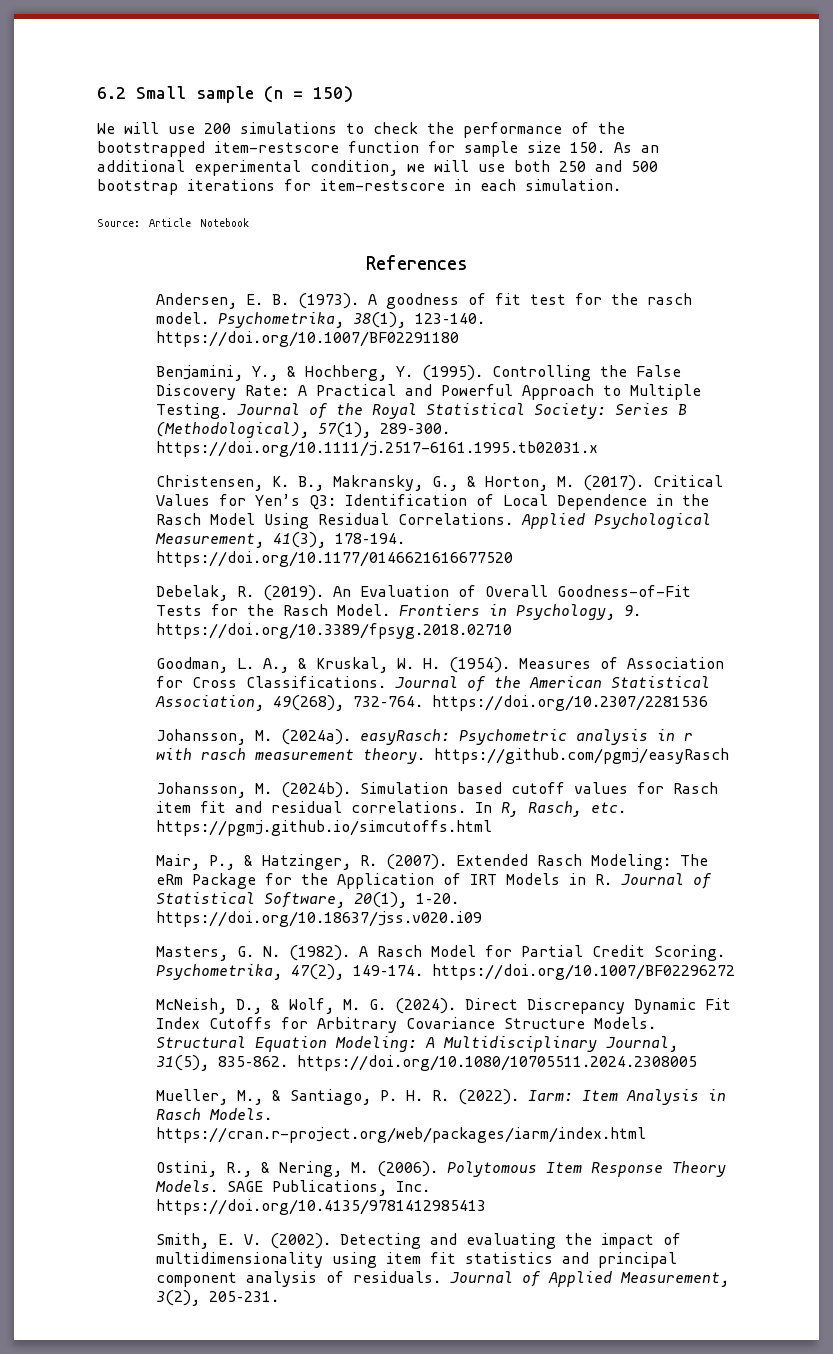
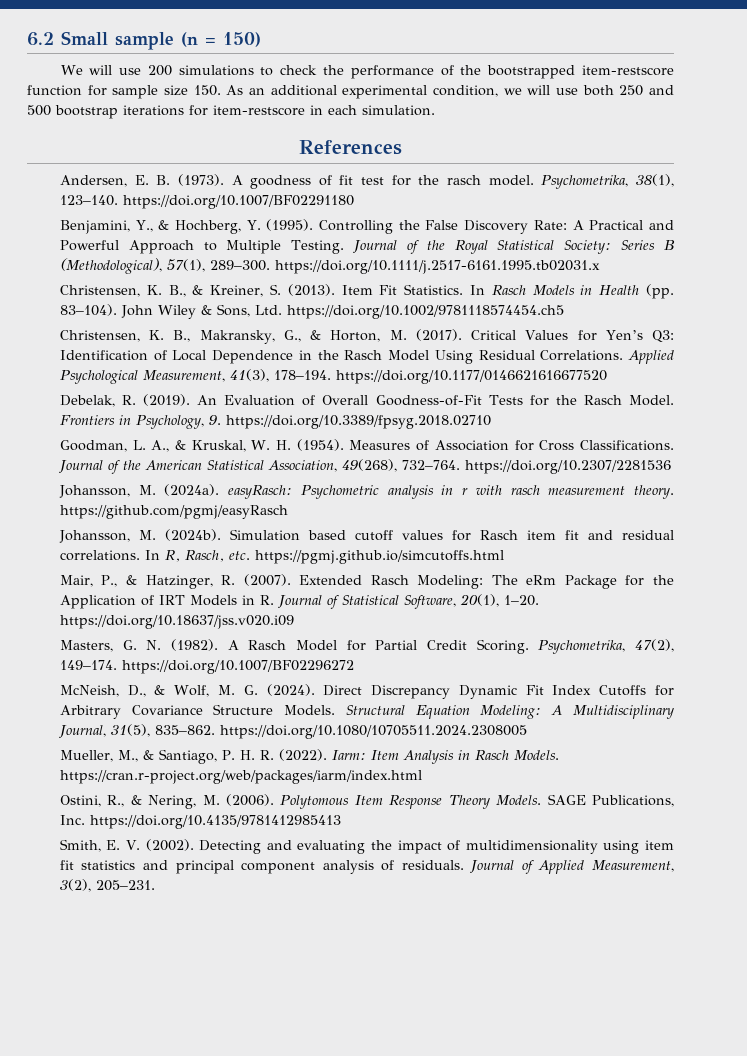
[97,218,249,227] // Source: Article Notebook -> (435, 110) none
(599, 449) none -> [59,284,674,299] [59,304,564,319] // Christensen, K. B., & Kreiner, S. (2013). Item Fit Statistics. In Rasch Models in Health (pp. 83–104). John Wiley & Sons, Ltd. https://doi.org/10.1002/9781118574454.ch5

